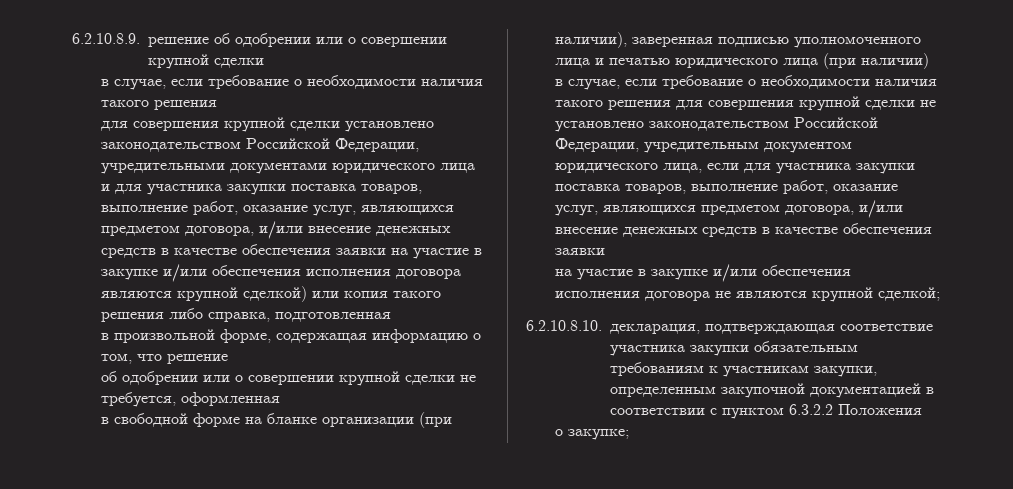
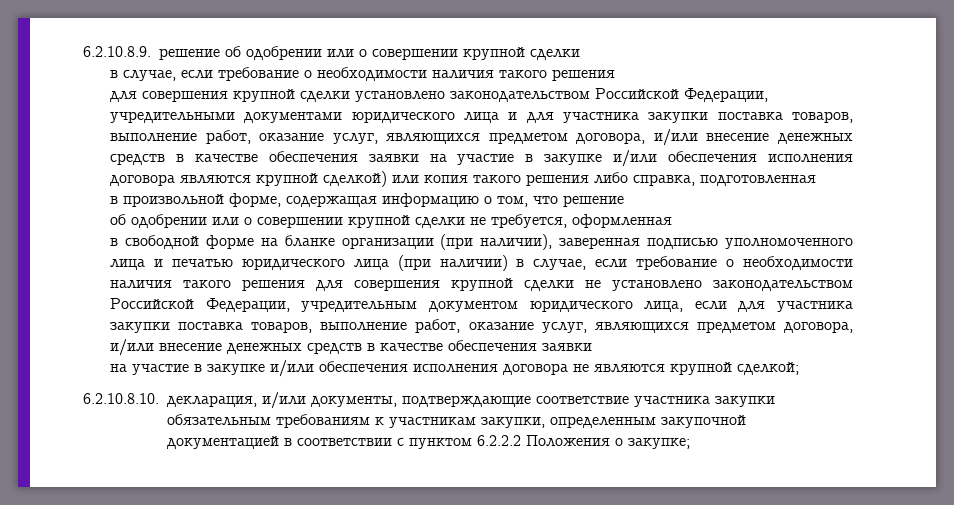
[705,324,835,334] подтверждающая -> [262,392,531,409] и/или документы, подтверждающие
[789,404,833,415] 6.3.2.2 -> [477,435,521,446] 6.2.2.2
(922, 409) // -> (610, 441) none

